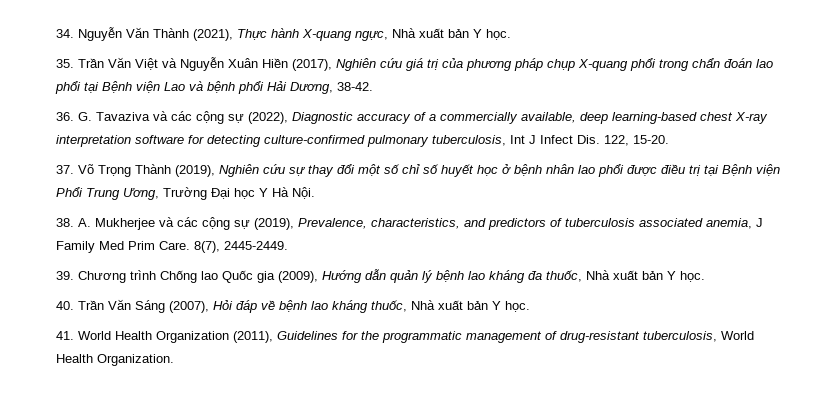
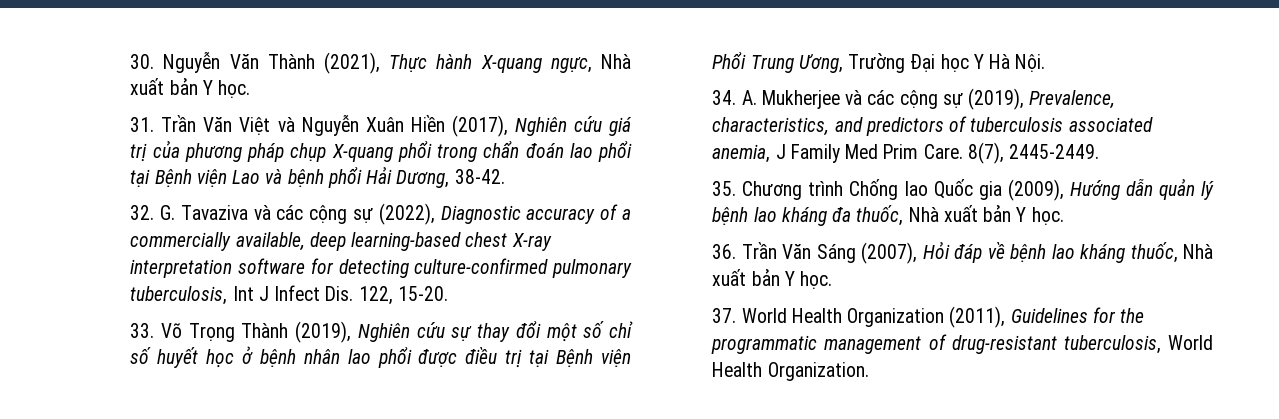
[56,29,75,38] 34. -> [130,54,155,69] 30.
[56,59,75,68] 35. -> [130,117,155,132] 31.
[56,112,75,121] 36. -> [130,205,155,220] 32.
[56,165,75,174] 37. -> [130,323,155,338] 33.
[56,218,75,227] 38. -> [712,90,737,105] 34.
[56,271,75,280] 39. -> [712,181,737,196] 35.
[56,301,75,310] 40. -> [712,244,737,259] 36.
[56,331,75,340] 41. -> [712,308,737,323] 37.

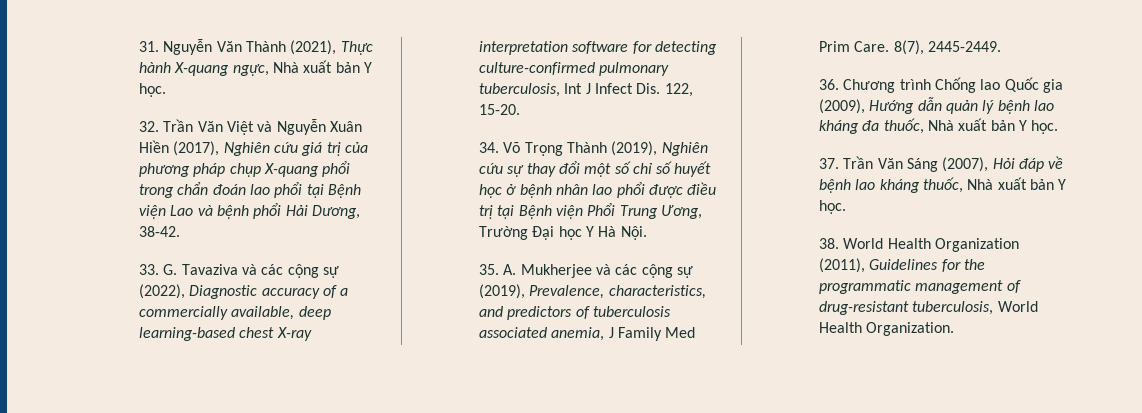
[130,54,155,69] 30. -> [138,41,159,52] 31.
[130,117,155,132] 31. -> [138,121,159,132] 32.
[130,205,155,220] 32. -> [138,264,159,275] 33.
[130,323,155,338] 33. -> [478,142,499,153] 34.
[712,90,737,105] 34. -> [478,264,499,275] 35.
[712,181,737,196] 35. -> [818,79,839,90] 36.
[712,244,737,259] 36. -> [818,158,839,169] 37.
[712,308,737,323] 37. -> [818,238,839,249] 38.

